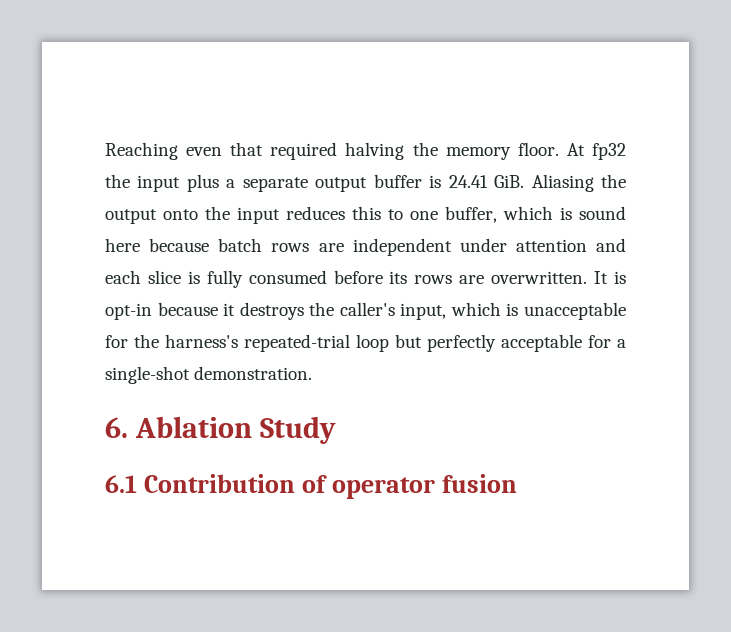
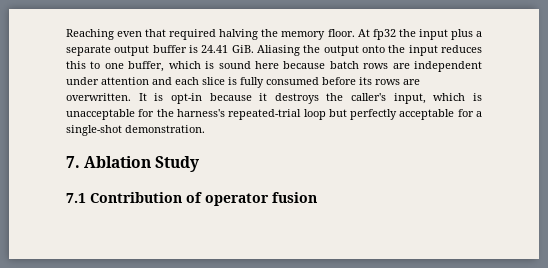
[105,417,128,438] 6. -> [66,156,80,168] 7.
[105,475,137,493] 6.1 -> [66,193,86,203] 7.1

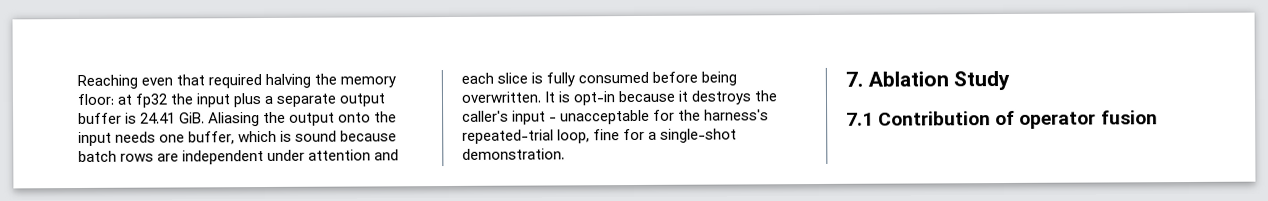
[327,29,370,37] floor. At -> [77,93,134,106] floor: at
[440,45,482,53] [66,61,101,69] reduces this to -> [115,131,157,143] needs
[254,61,279,69] here -> (338, 136) none
[359,77,420,85] its rows are -> [701,71,738,86] being
[393,93,482,104] input, which is -> [512,110,558,125] input -
[303,109,455,120] loop but perfectly acceptable -> [557,129,621,144] loop, fine

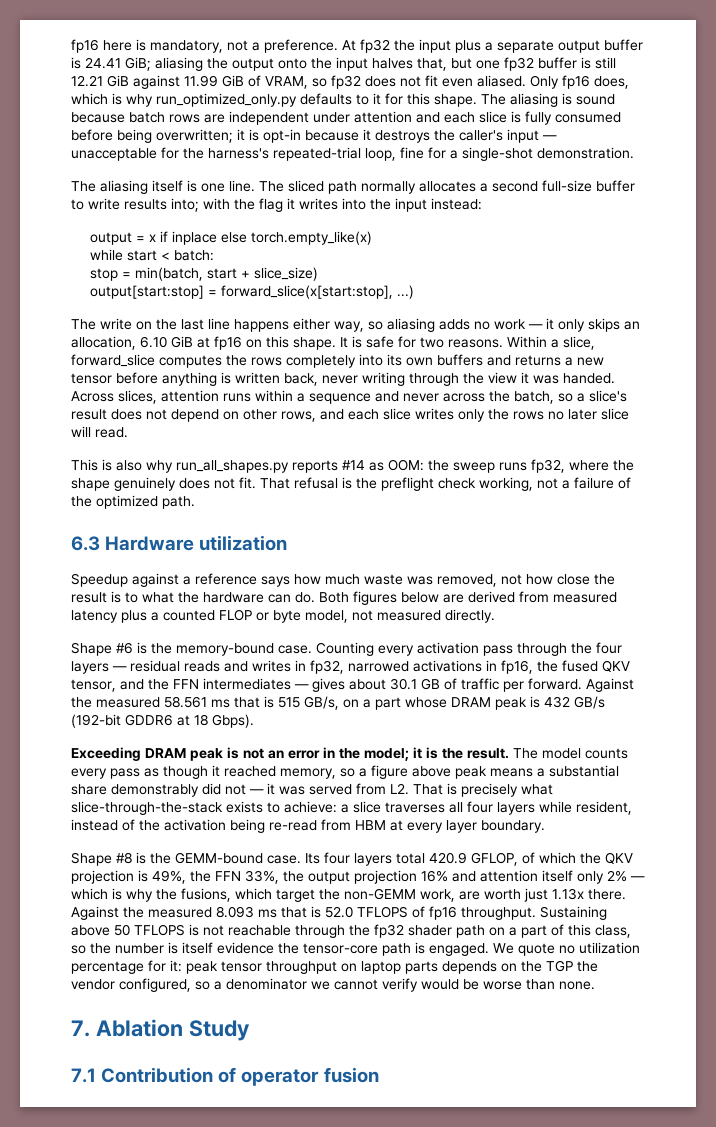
[77,73,397,90] [77,93,134,106] Reaching even that required halving the memory floor: at -> [71,39,356,53] fp16 here is mandatory, not a preference. At
[179,112,261,127] GiB. Aliasing -> [125,57,203,71] GiB; aliasing
[115,130,278,145] needs one buffer, which -> [372,57,616,71] [71,75,629,89] [71,93,558,107] halves that, but one fp32 buffer is still 12.21 GiB against 11.99 GiB of VRAM, so fp32 does not fit even aliased. Only fp16 does, which is why run_optimized_only.py defaults to it for this shape. The aliasing
[461,91,557,103] overwritten. It -> [156,129,245,143] overwritten; it
[549,117,558,122] - -> [542,135,557,140] —
(565, 154) none -> [71,180,635,194] [71,198,482,212] [90,231,373,245] [90,249,215,261] [90,267,319,281] [90,285,415,299] [71,318,640,332] [71,336,595,350] [71,354,604,368] [71,372,615,386] [71,390,627,404] [71,408,629,422] [71,426,128,438] [71,459,634,473] [71,477,631,491] [71,495,195,509] [71,535,288,551] [71,573,615,587] [71,591,617,605] [71,609,495,623] [71,642,622,656] [71,660,630,674] [71,678,634,692] [71,696,605,710] [71,714,254,728] [71,747,628,761] [71,765,619,779] [71,783,553,797] [71,801,632,815] [71,819,545,833] [71,852,633,866] [71,870,645,884] [71,888,626,902] [71,906,607,920] [71,924,631,938] [71,942,640,956] [71,960,598,974] [71,978,595,992] // The aliasing itself is one line. The sliced path normally allocates a second full-size buffer to write results into; with the flag it writes into the input instead: // output = x if inplace else torch.empty_like(x) // while start < batch: // stop = min(batch, start + slice_size) // output[start:stop] = forward_slice(x[start:stop], ...) // The write on the last line happens either way, so aliasing adds no work — it only skips an allocation, 6.10 GiB at fp16 on this shape. It is safe for two reasons. Within a slice, forward_slice computes the rows completely into its own buffers and returns a new tensor before anything is written back, never writing through the view it was handed. Across slices, attention runs within a sequence and never across the batch, so a slice's result does not depend on other rows, and each slice writes only the rows no later slice will read. // This is also why run_all_shapes.py reports #14 as OOM: the sweep runs fp32, where the shape genuinely does not fit. That refusal is the preflight check working, not a failure of the optimized path. // 6.3 Hardware utilization // Speedup against a reference says how much waste was removed, not how close the result is to what the hardware can do. Both figures below are derived from measured latency plus a counted FLOP or byte model, not measured directly. // Shape #6 is the memory-bound case. Counting every activation pass through the four layers — residual reads and writes in fp32, narrowed activations in fp16, the fused QKV tensor, and the FFN intermediates — gives about 30.1 GB of traffic per forward. Against the measured 58.561 ms that is 515 GB/s, on a part whose DRAM peak is 432 GB/s (192-bit GDDR6 at 18 Gbps). // Exceeding DRAM peak is not an error in the model; it is the result. The model counts every pass as though it reached memory, so a figure above peak means a substantial share demonstrably did not — it was served from L2. That is precisely what slice-through-the-stack exists to achieve: a slice traverses all four layers while resident, instead of the activation being re-read from HBM at every layer boundary. // Shape #8 is the GEMM-bound case. Its four layers total 420.9 GFLOP, of which the QKV projection is 49%, the FFN 33%, the output projection 16% and attention itself only 2% — which is why the fusions, which target the non-GEMM work, are worth just 1.13x there. Against the measured 8.093 ms that is 52.0 TFLOPS of fp16 throughput. Sustaining above 50 TFLOPS is not reachable through the fp32 shader path on a part of this class, so the number is itself evidence the tensor-core path is engaged. We quote no utilization percentage for it: peak tensor throughput on laptop parts depends on the TGP the vendor configured, so a denominator we cannot verify would be worse than none.

